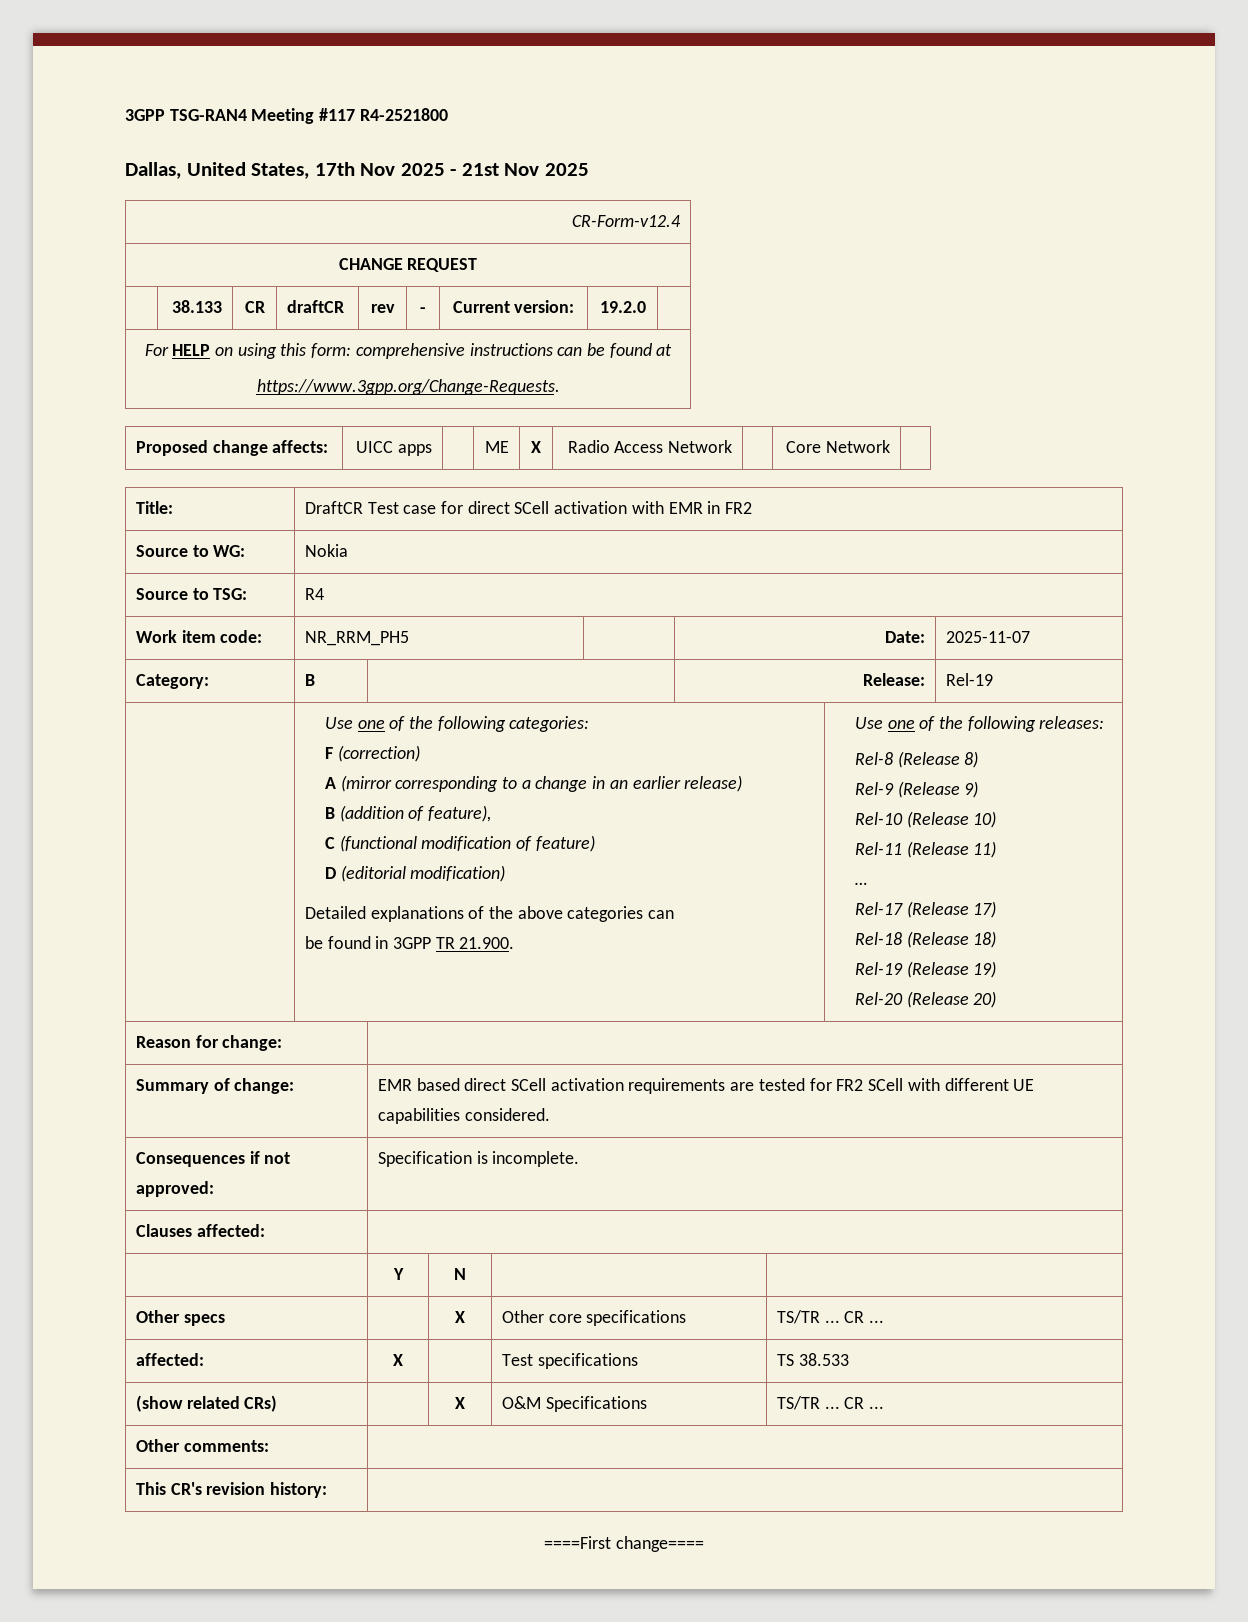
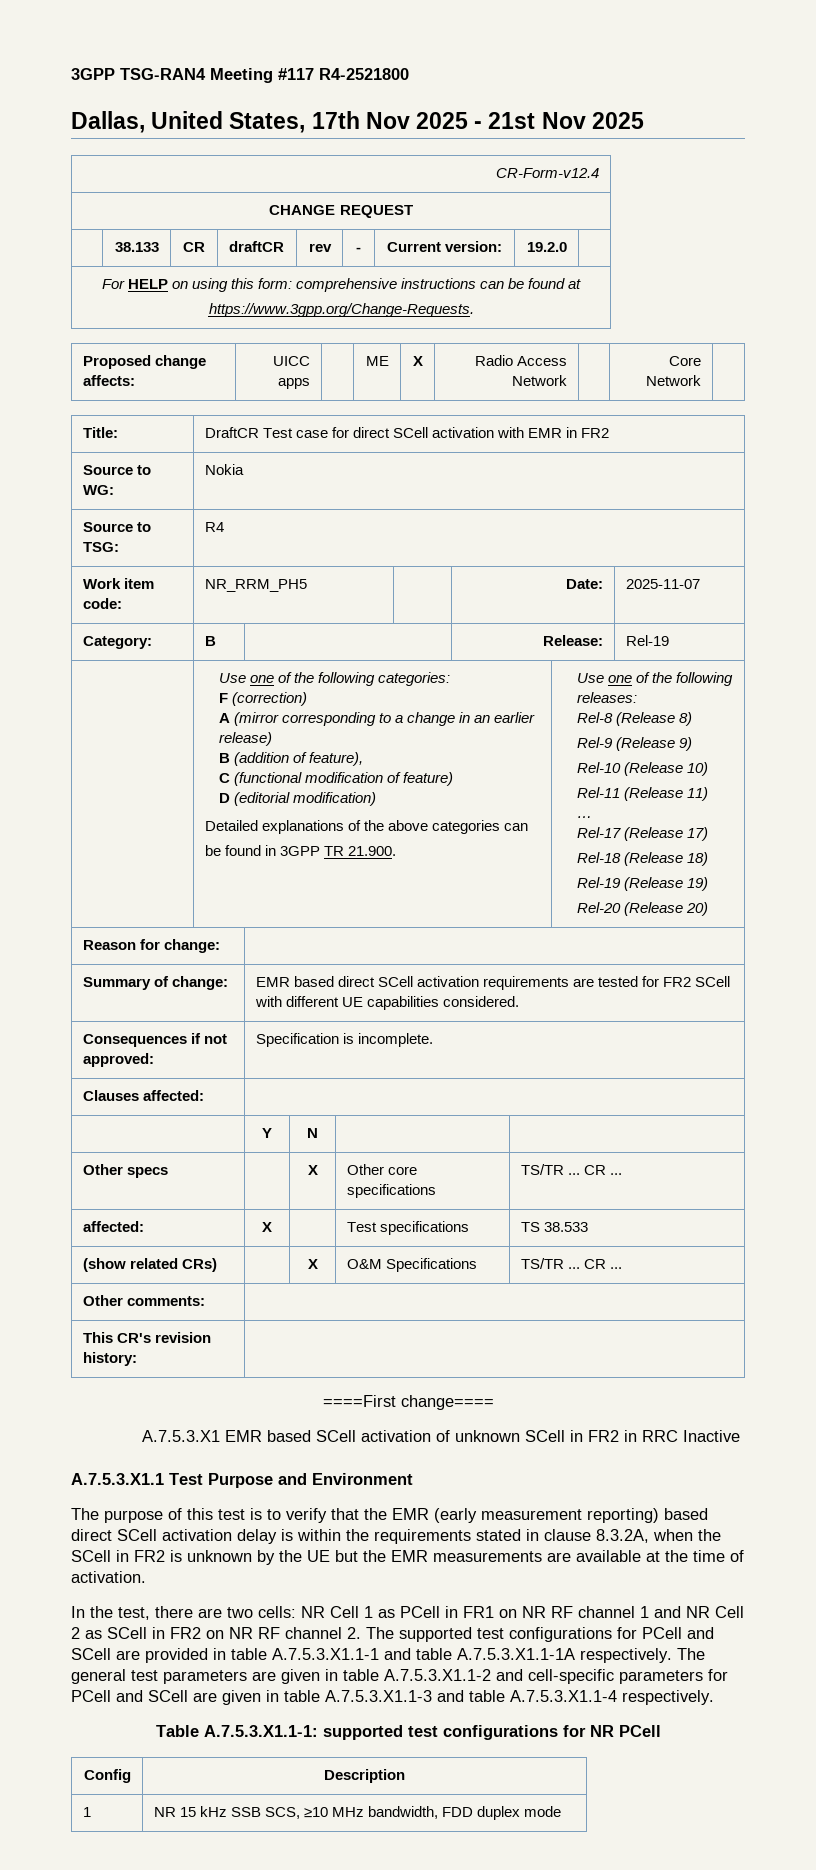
(704, 1544) none -> [142,1430,741,1442] [71,1473,413,1488] [71,1508,708,1523] [71,1529,721,1544] [71,1550,744,1565] [71,1571,146,1583] [71,1606,744,1620] [71,1627,714,1642] [71,1648,705,1663] [71,1669,728,1684] [71,1690,714,1705] [155,1725,661,1740] [83,1769,131,1783] [324,1769,405,1783] [82,1807,91,1817] [153,1806,562,1820] // A.7.5.3.X1 EMR based SCell activation of unknown SCell in FR2 in RRC Inactive // A.7.5.3.X1.1 Test Purpose and Environment // The purpose of this test is to verify that the EMR (early measurement reporting) based direct SCell activation delay is within the requirements stated in clause 8.3.2A, when the SCell in FR2 is unknown by the UE but the EMR measurements are available at the time of activation. // In the test, there are two cells: NR Cell 1 as PCell in FR1 on NR RF channel 1 and NR Cell 2 as SCell in FR2 on NR RF channel 2. The supported test configurations for PCell and SCell are provided in table A.7.5.3.X1.1-1 and table A.7.5.3.X1.1-1A respectively. The general test parameters are given in table A.7.5.3.X1.1-2 and cell-specific parameters for PCell and SCell are given in table A.7.5.3.X1.1-3 and table A.7.5.3.X1.1-4 respectively. // Table A.7.5.3.X1.1-1: supported test configurations for NR PCell // Config | Description // 1 | NR 15 kHz SSB SCS, ≥10 MHz bandwidth, FDD duplex mode

